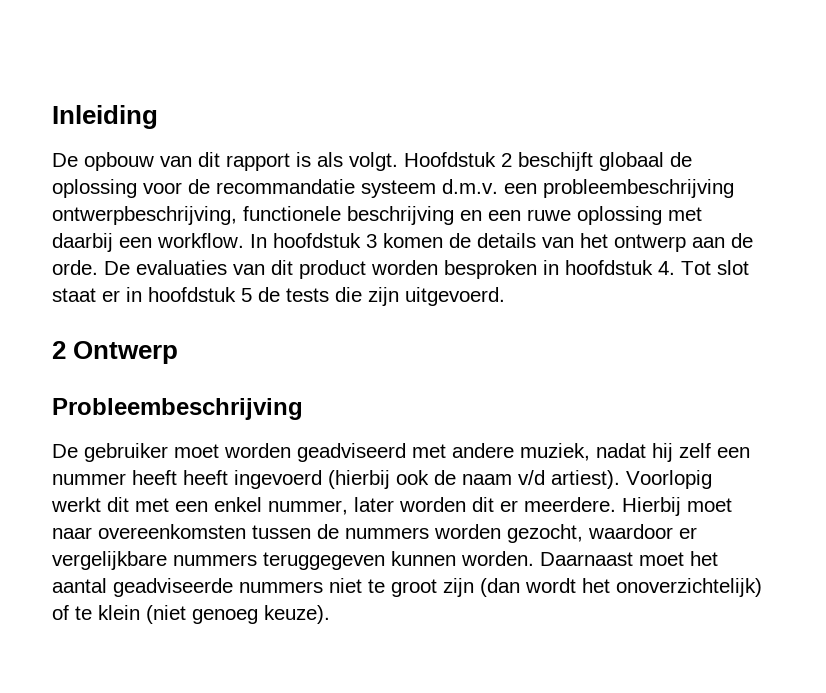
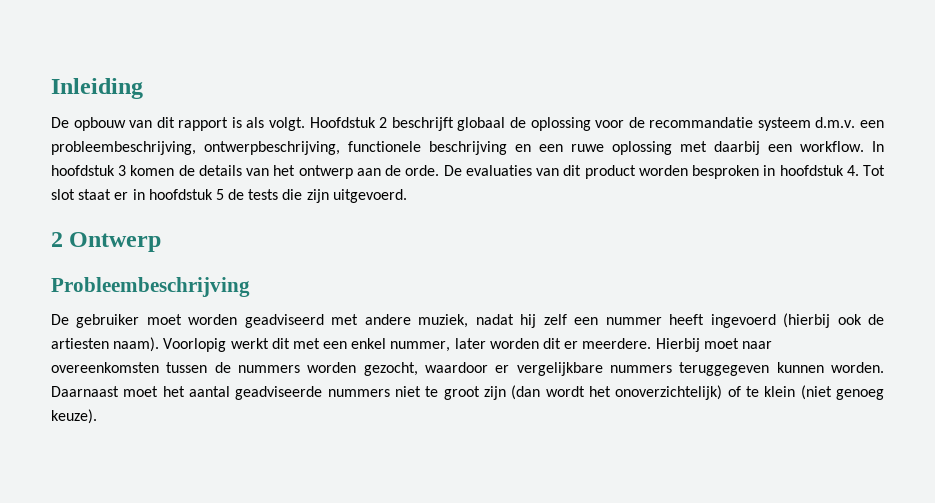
[518,152,593,171] beschijft -> [391,117,454,131] beschrijft
[543,179,734,198] probleembeschrijving -> [51,141,196,155] probleembeschrijving,
[183,470,228,485] heeft -> (705, 319) none
[462,470,620,489] naam v/d artiest). -> [51,337,160,352] artiesten naam).

